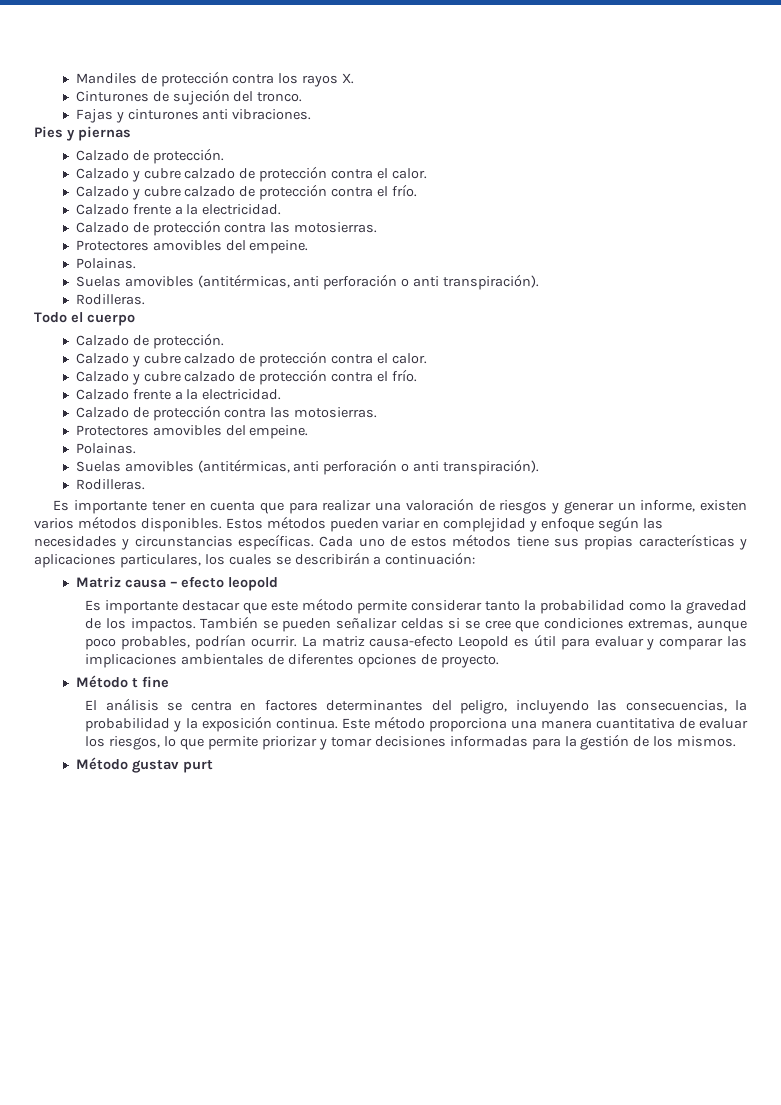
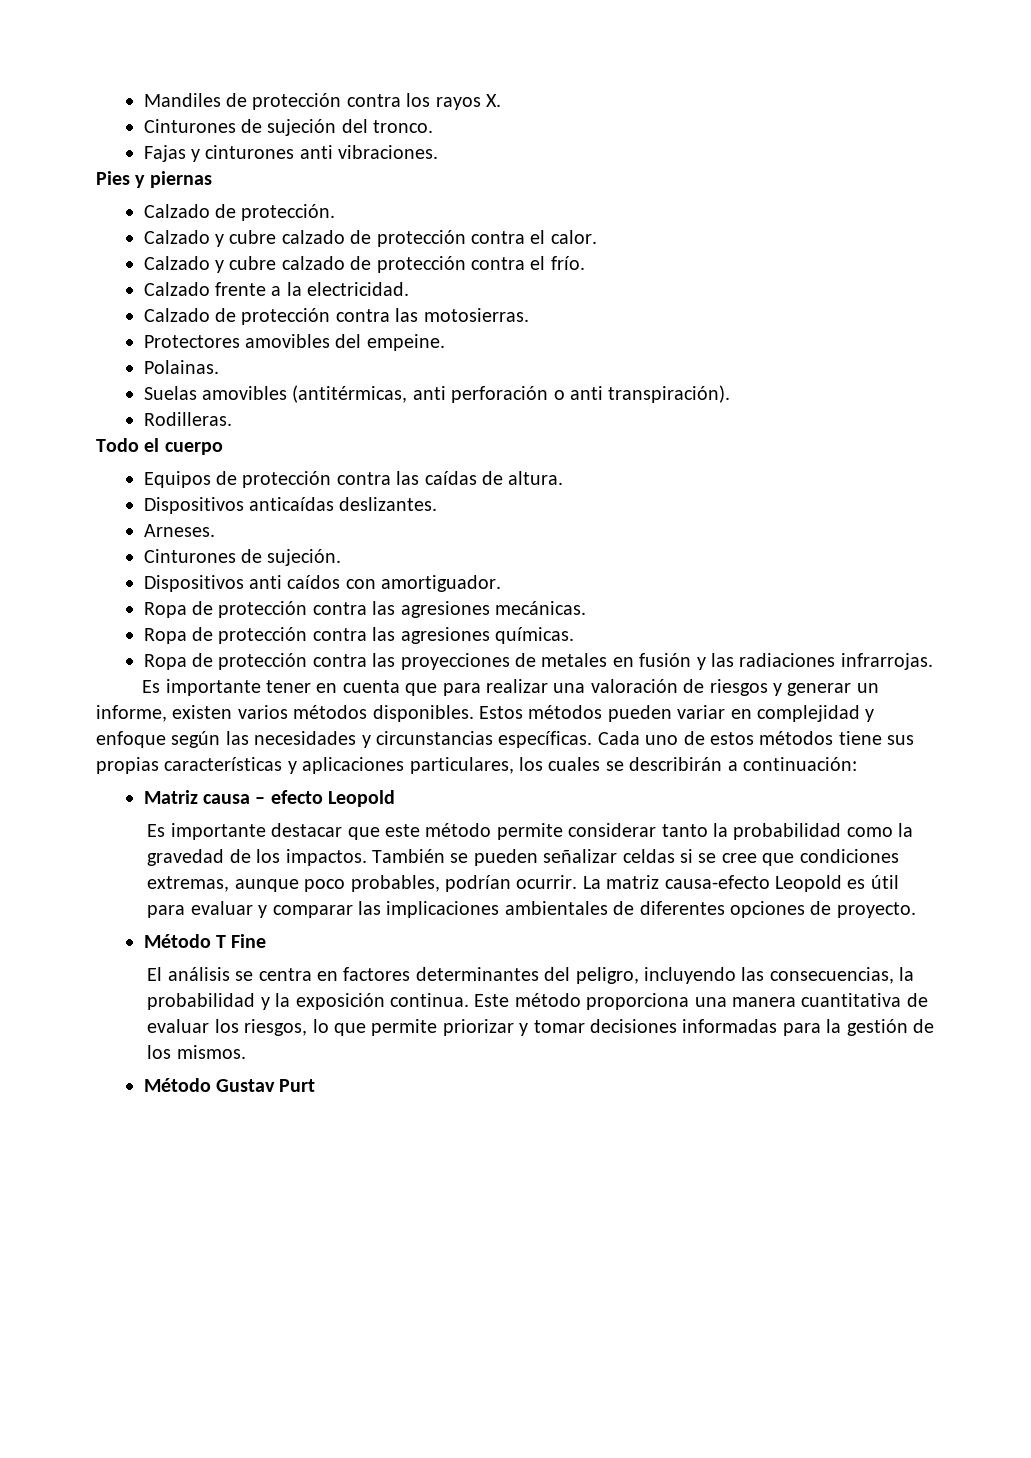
[75,333,224,349] [75,351,427,367] [75,369,417,385] [75,389,282,400] [75,405,378,421] [75,425,309,439] [75,443,136,454] [75,459,540,475] [75,479,145,490] Calzado de protección. // Calzado y cubre calzado de protección contra el calor. // Calzado y cubre calzado de protección contra el frío. // Calzado frente a la electricidad. // Calzado de protección contra las motosierras. // Protectores amovibles del empeine. // Polainas. // Suelas amovibles (antitérmicas, anti perforación o anti transpiración). // Rodilleras. -> [143,471,564,488] [143,497,438,514] [143,524,215,537] [143,549,342,566] [143,575,502,592] [143,601,587,618] [143,627,575,644] [143,653,933,670] Equipos de protección contra las caídas de altura. // Dispositivos anticaídas deslizantes. // Arneses. // Cinturones de sujeción. // Dispositivos anti caídos con amortiguador. // Ropa de protección contra las agresiones mecánicas. // Ropa de protección contra las agresiones químicas. // Ropa de protección contra las proyecciones de metales en fusión y las radiaciones infrarrojas.
[228,577,279,591] leopold -> [328,790,396,807] Leopold
[131,676,169,688] t fine -> [216,934,267,948] T Fine
[131,760,213,773] gustav purt -> [216,1079,316,1092] Gustav Purt

